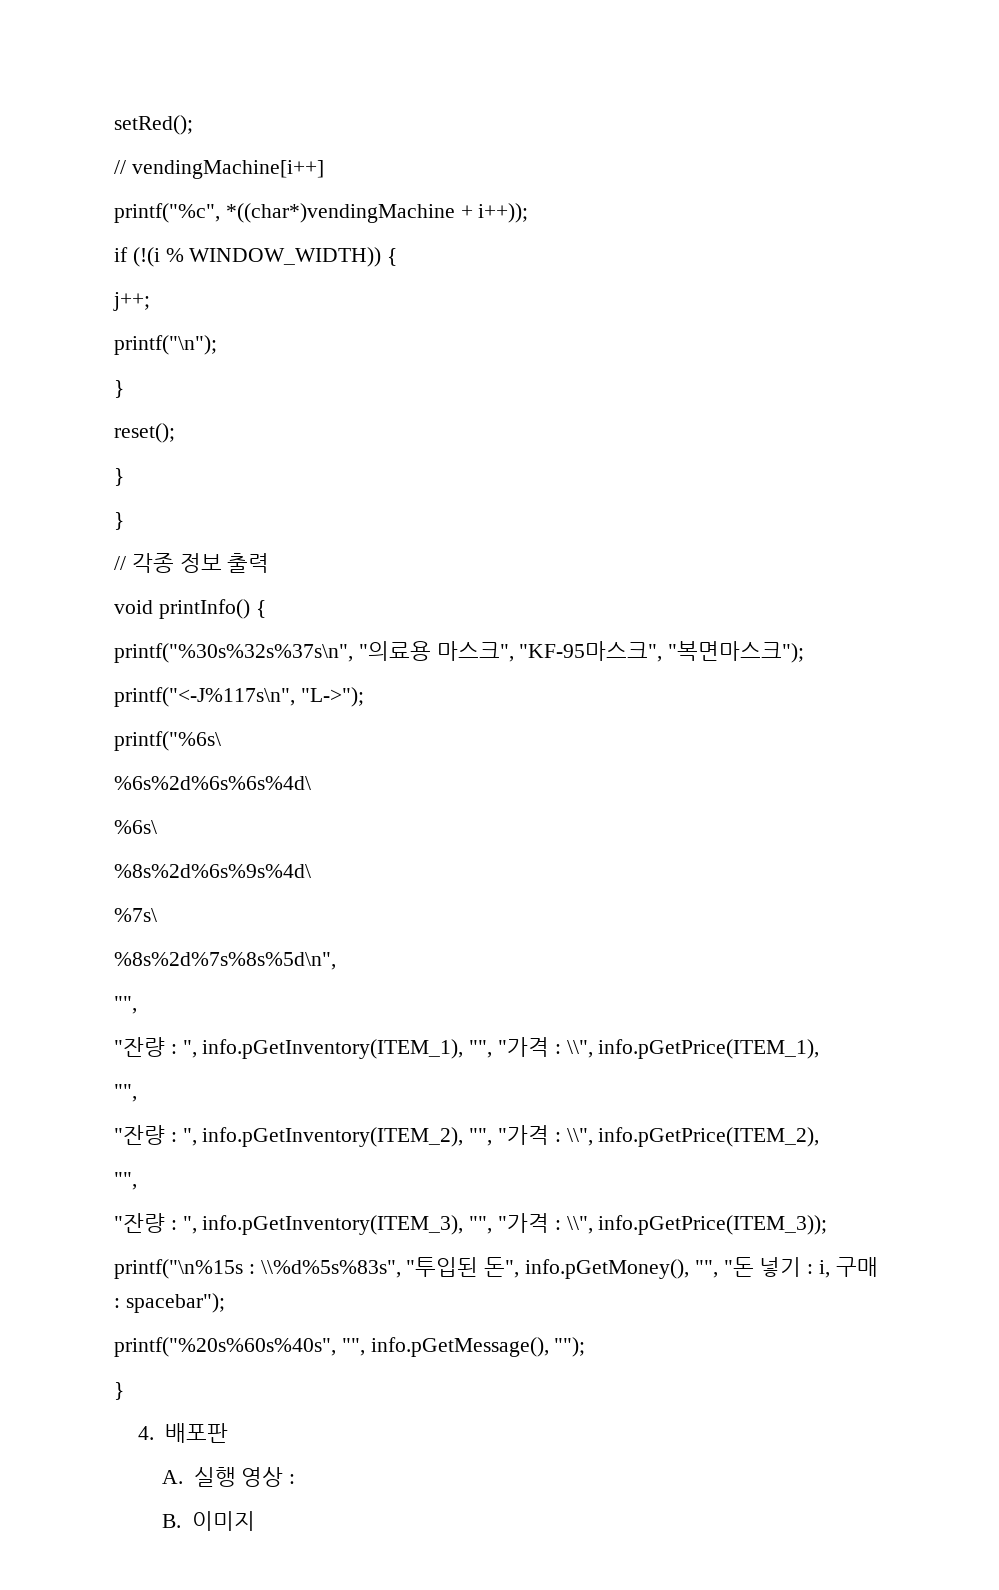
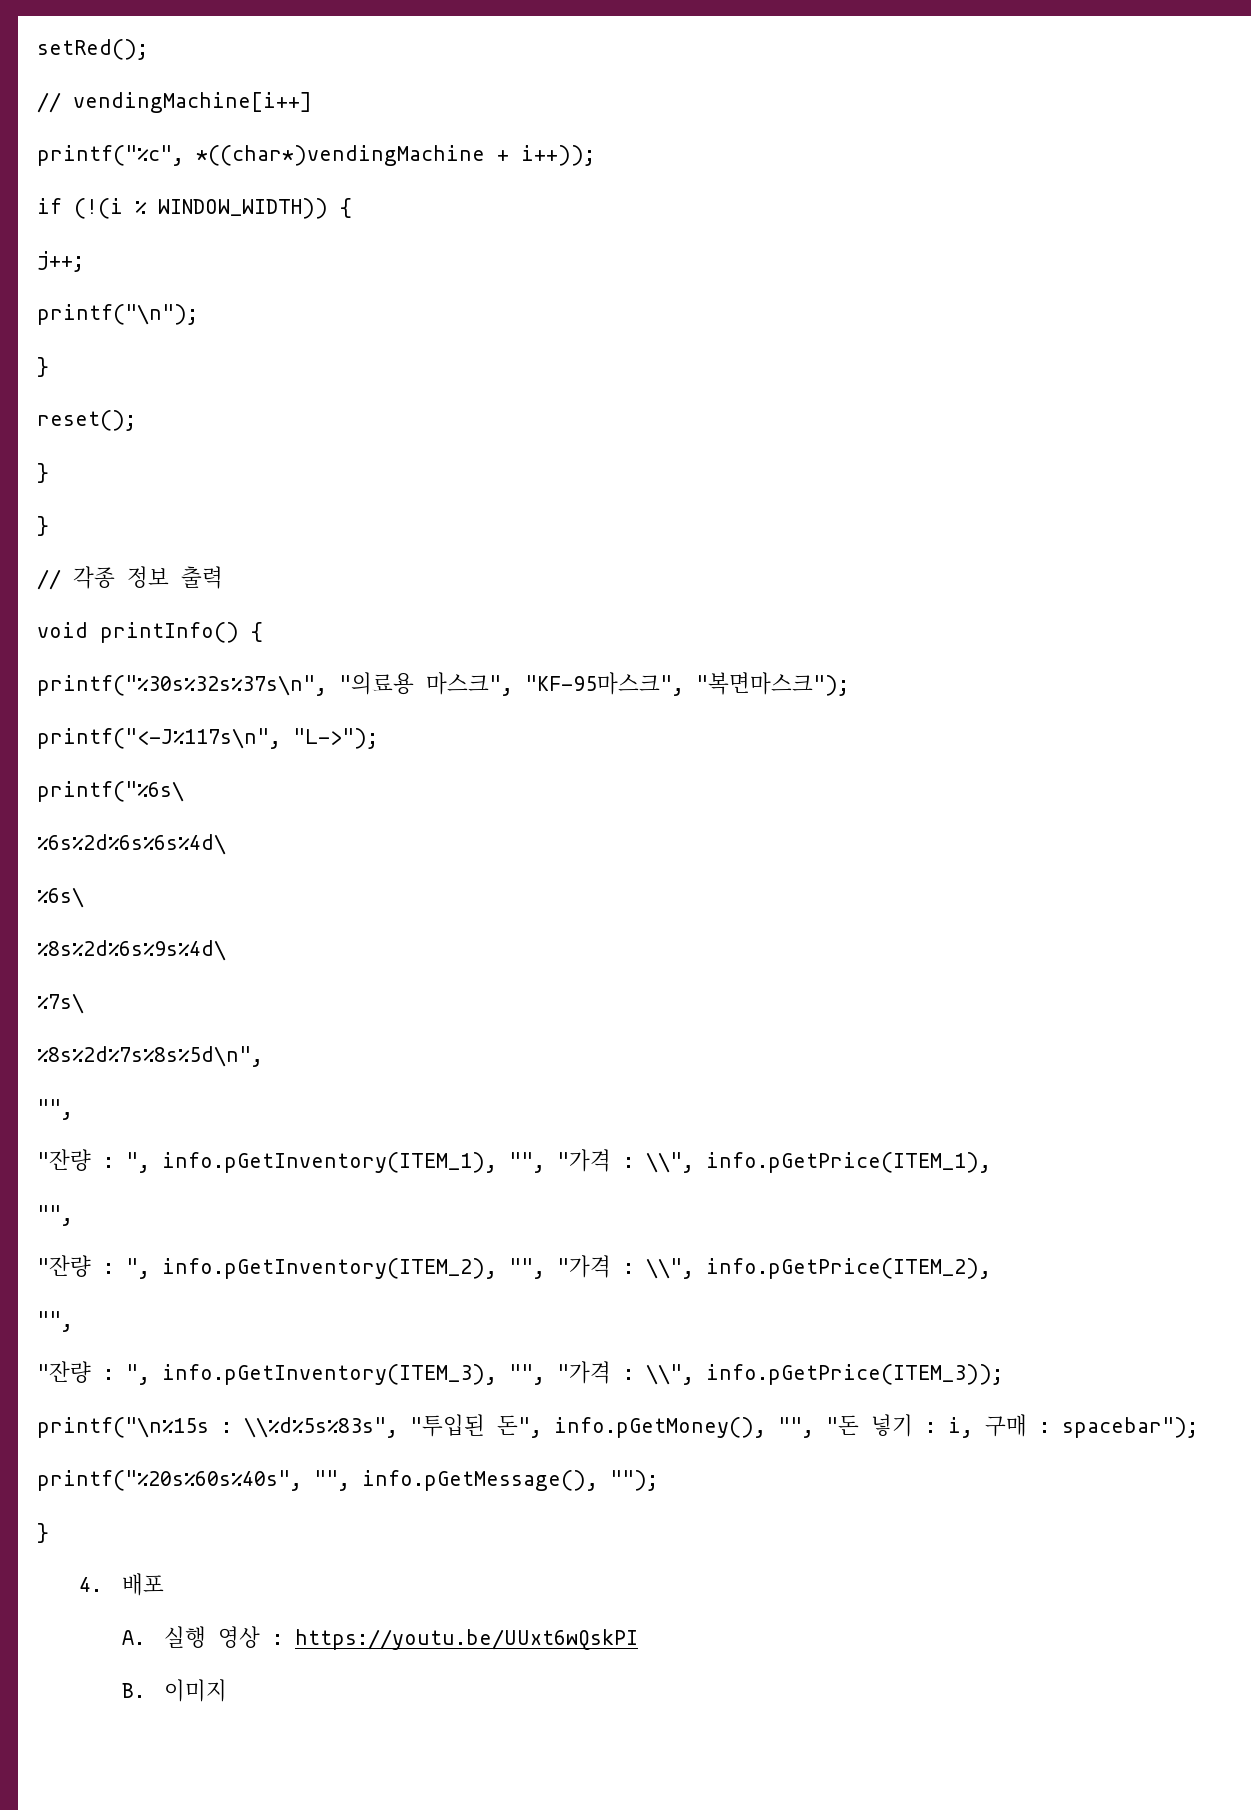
[164,1423,228,1443] 배포판 -> [121,1573,164,1596] 배포
(296, 1479) none -> [294,1629,638,1650] https://youtu.be/UUxt6wQskPI

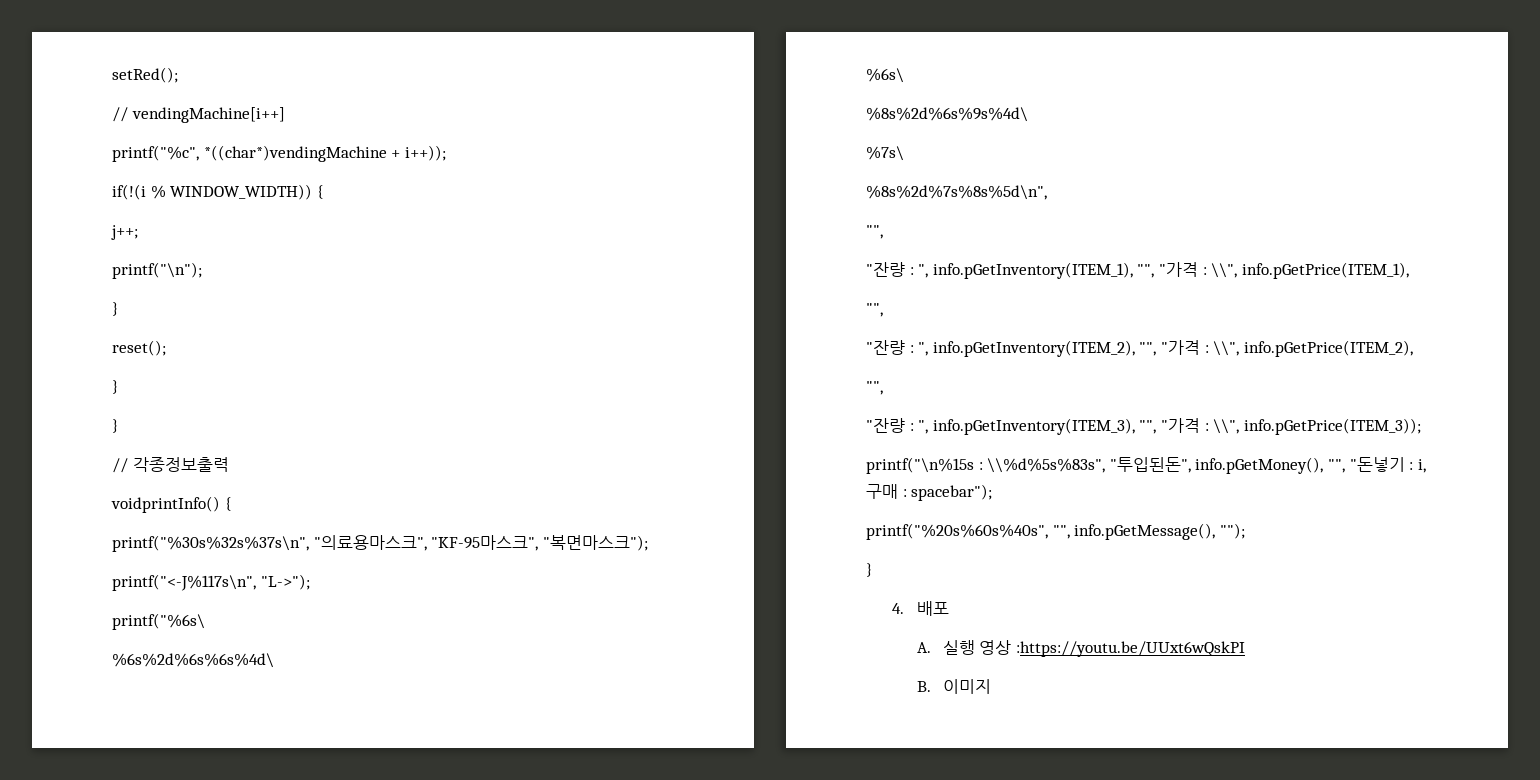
[37,198,123,219] if (!(i -> [112,184,146,200] if(!(i
[73,566,223,589] [37,622,239,643] 각종 정보 출력 // void printInfo() -> [132,457,229,472] [111,496,220,513] 각종정보출력 // voidprintInfo()
[339,672,513,696] "의료용 마스크", -> [313,535,427,551] "의료용마스크",
[410,1414,913,1438] "투입된 돈", info.pGetMoney(), "", "돈 넣기 -> [1109,457,1405,474] "투입된돈", info.pGetMoney(), "", "돈넣기
[271,1629,638,1650] : https://youtu.be/UUxt6wQskPI -> [1015,641,1245,657] :https://youtu.be/UUxt6wQskPI

